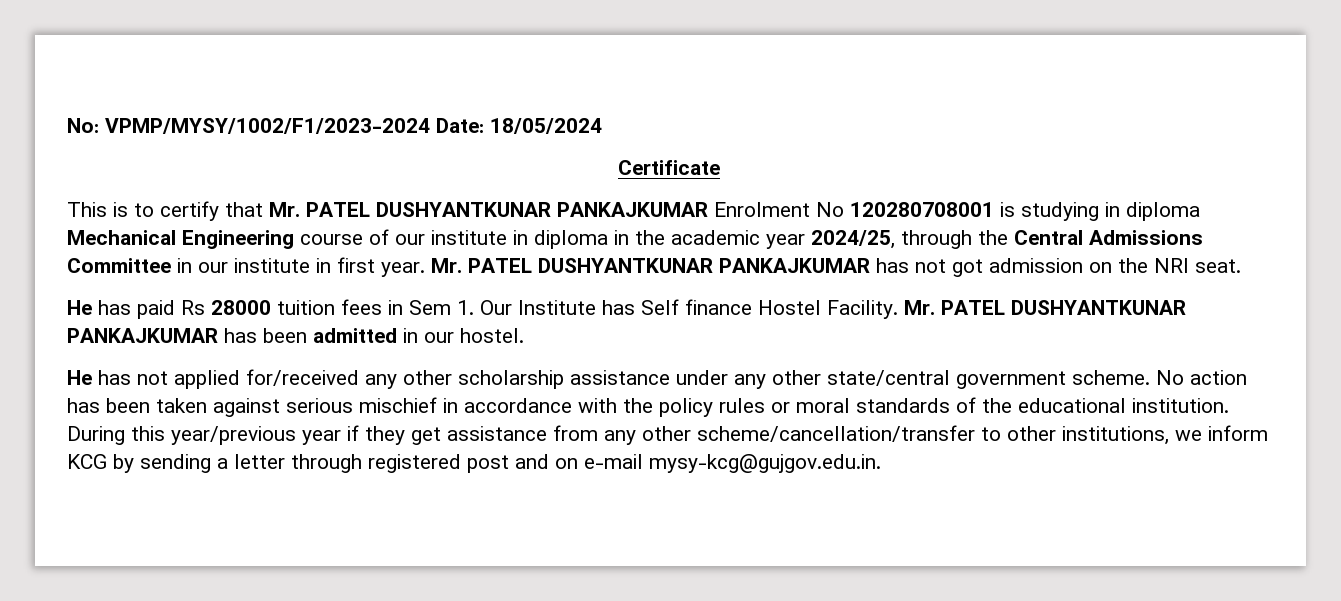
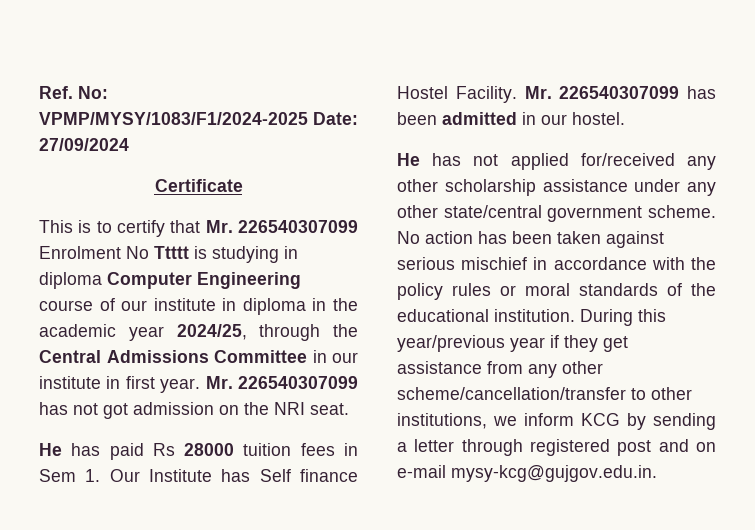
[67,118,602,134] No: VPMP/MYSY/1002/F1/2023-2024 Date: 18/05/2024 -> [39,86,108,99] [39,112,358,125] [39,138,129,151] Ref. No: VPMP/MYSY/1083/F1/2024-2025 Date: 27/09/2024
[306,202,708,217] PATEL DUSHYANTKUNAR PANKAJKUMAR -> [238,220,358,233] 226540307099
[850,202,994,217] 120280708001 -> [154,246,189,259] Ttttt
[67,230,176,245] Mechanical -> [107,272,192,289] Computer
[468,258,870,273] PATEL DUSHYANTKUNAR PANKAJKUMAR -> [238,376,358,389] 226540307099
[941,300,1186,315] [67,328,218,343] PATEL DUSHYANTKUNAR PANKAJKUMAR -> [559,86,680,99] 226540307099

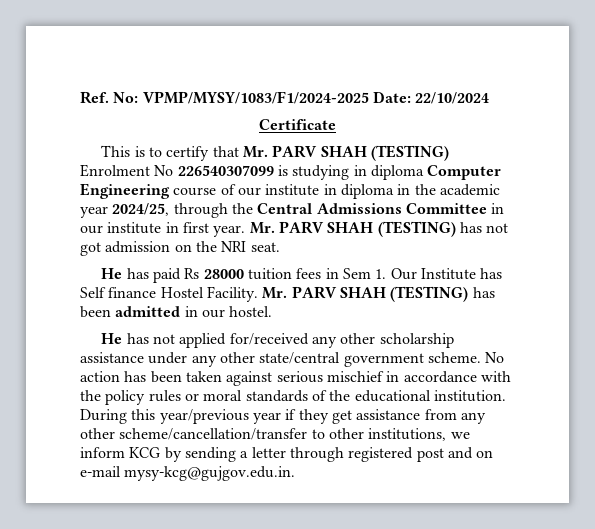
[39,138,129,151] 27/09/2024 -> [415,92,490,104] 22/10/2024
[238,220,358,233] 226540307099 -> [272,145,450,161] PARV SHAH (TESTING)
[154,246,189,259] Ttttt -> [177,165,274,176] 226540307099
[238,376,358,389] 226540307099 -> [278,221,456,237] PARV SHAH (TESTING)
[559,86,680,99] 226540307099 -> [291,286,469,302] PARV SHAH (TESTING)

